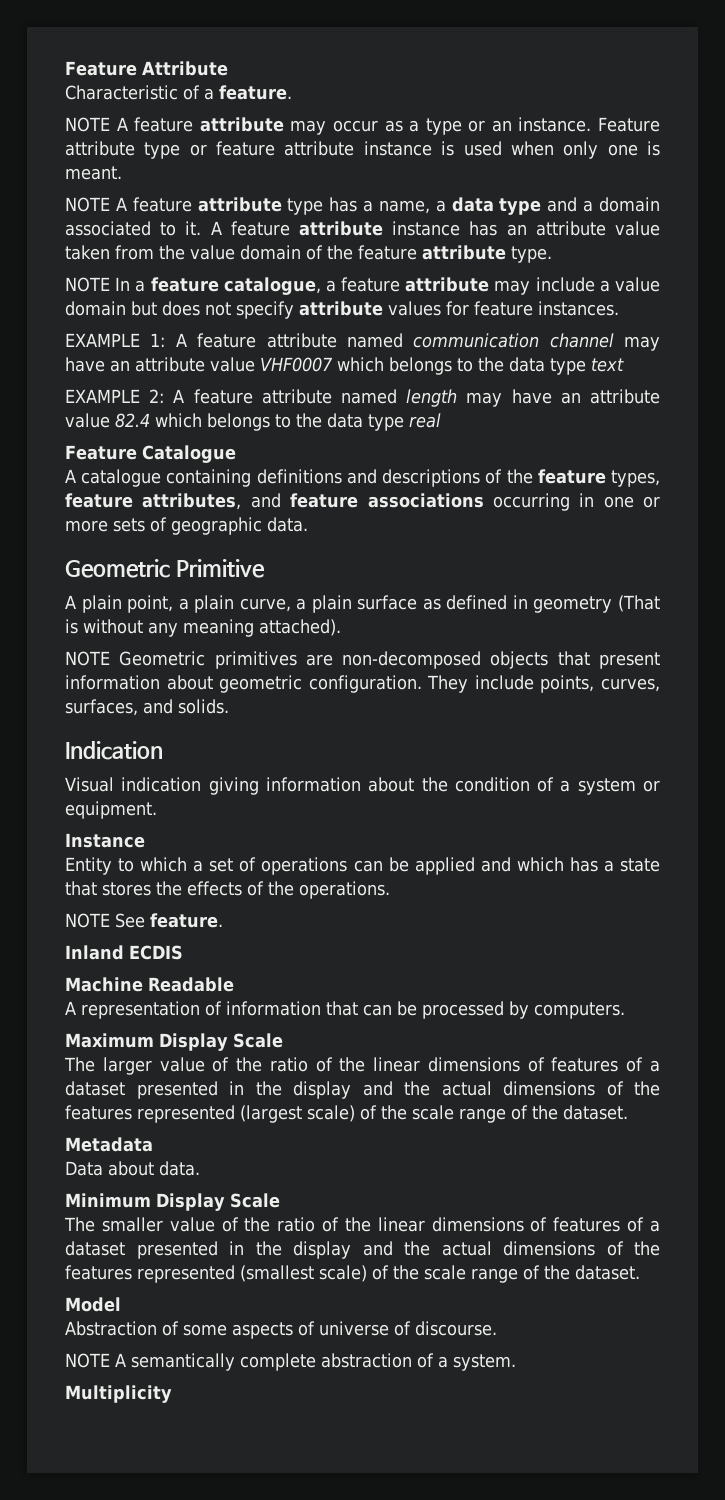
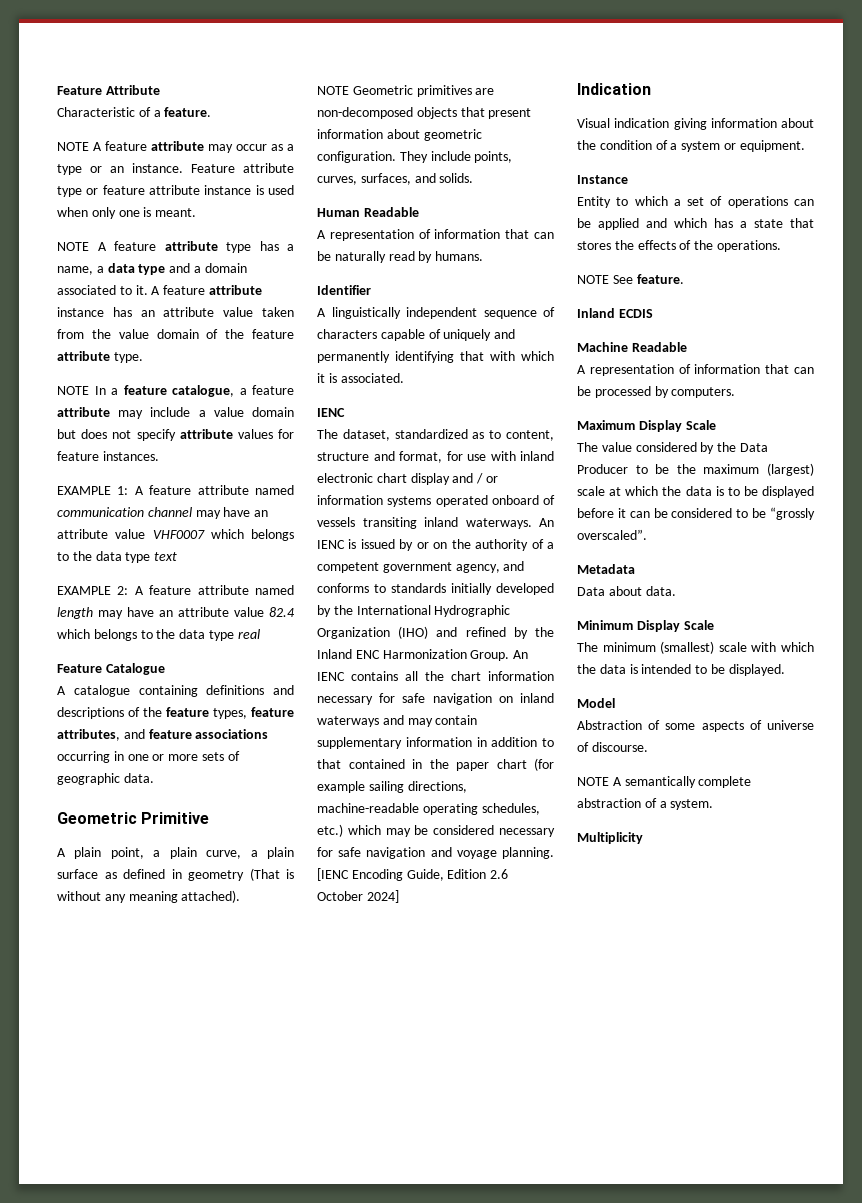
(229, 706) none -> [317,207,419,217] [317,229,554,241] [317,251,484,263] [317,285,371,295] [317,307,555,319] [317,329,516,341] [317,351,554,363] [317,373,404,383] [317,408,345,417] [317,429,554,441] [317,451,554,463] [317,473,498,485] [317,495,555,507] [317,517,554,529] [317,539,554,551] [317,561,525,573] [317,583,554,595] [317,605,511,617] [317,626,554,639] [317,649,529,661] [317,671,554,681] [317,693,554,705] [317,715,478,727] [317,737,554,749] [317,758,554,771] [317,781,467,793] [317,803,540,815] [317,824,555,837] [317,847,554,859] [317,868,509,881] [317,890,399,903] // Human Readable // A representation of information that can be naturally read by humans. // Identifier // A linguistically independent sequence of characters capable of uniquely and permanently identifying that with which it is associated. // IENC // The dataset, standardized as to content, structure and format, for use with inland electronic chart display and / or information systems operated onboard of vessels transiting inland waterways. An IENC is issued by or on the authority of a competent government agency, and conforms to standards initially developed by the International Hydrographic Organization (IHO) and refined by the Inland ENC Harmonization Group. An IENC contains all the chart information necessary for safe navigation on inland waterways and may contain supplementary information in addition to that contained in the paper chart (for example sailing directions, machine-readable operating schedules, etc.) which may be considered necessary for safe navigation and voyage planning. [IENC Encoding Guide, Edition 2.6 October 2024]
[102,1057,660,1075] [65,1081,660,1099] [65,1105,628,1123] larger value of the ratio of the linear dimensions of features of a dataset presented in the display and the actual dimensions of the features represented (largest scale) of the scale range of the dataset. -> [601,442,768,454] [577,463,814,476] [577,486,814,498] [577,507,815,520] [577,529,647,540] value considered by the Data Producer to be the maximum (largest) scale at which the data is to be displayed before it can be considered to be “grossly overscaled”.
[101,1217,660,1232] [65,1241,660,1259] [65,1265,640,1283] smaller value of the ratio of the linear dimensions of features of a dataset presented in the display and the actual dimensions of the features represented (smallest scale) of the scale range of the dataset. -> [602,641,814,654] [577,664,785,676] minimum (smallest) scale with which the data is intended to be displayed.

